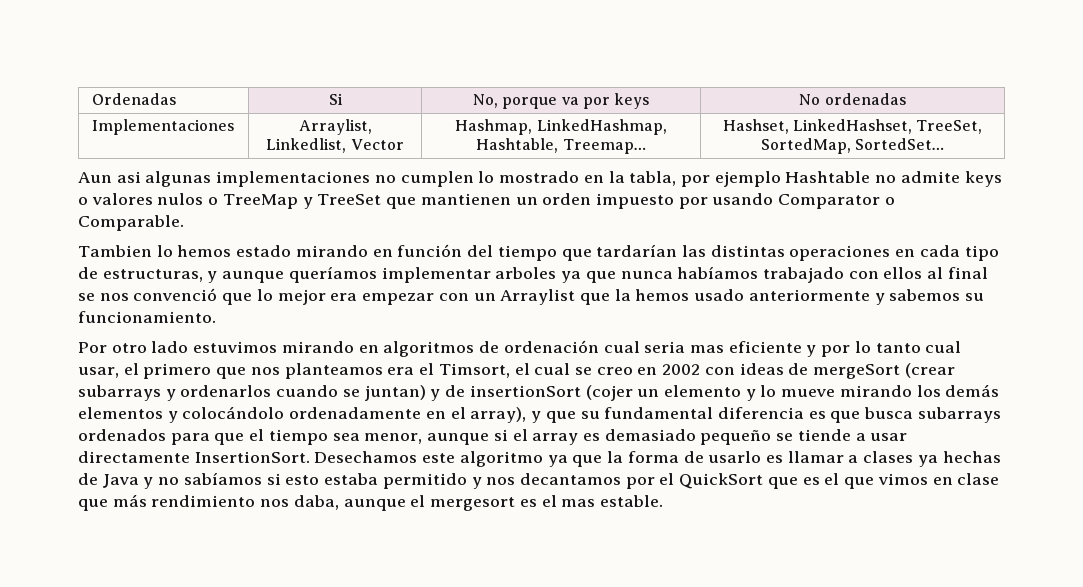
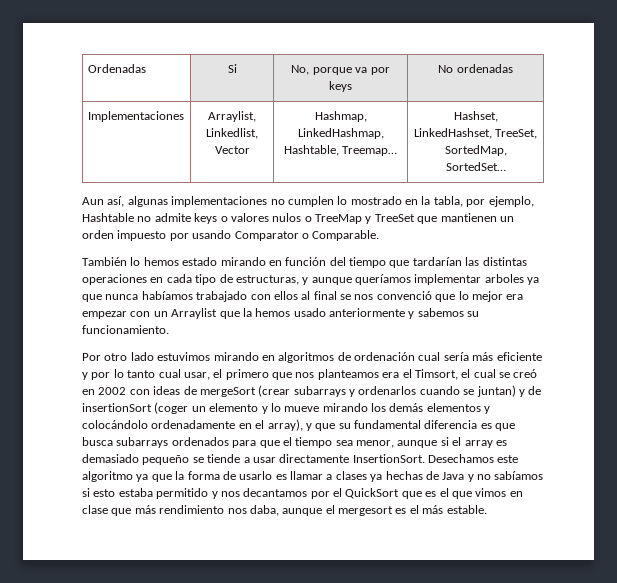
[116,171,141,183] asi -> [107,196,125,207] así,
[714,171,781,187] ejemplo -> [488,196,534,207] ejemplo,
[78,245,152,257] Tambien -> [82,257,127,266] También
[644,341,724,353] seria mas -> [443,352,494,361] sería más
[596,367,633,375] creo -> [513,369,538,378] creó
[585,385,633,401] (cojer -> [154,402,189,414] (coger
[561,499,596,507] mas -> [422,505,444,514] más

